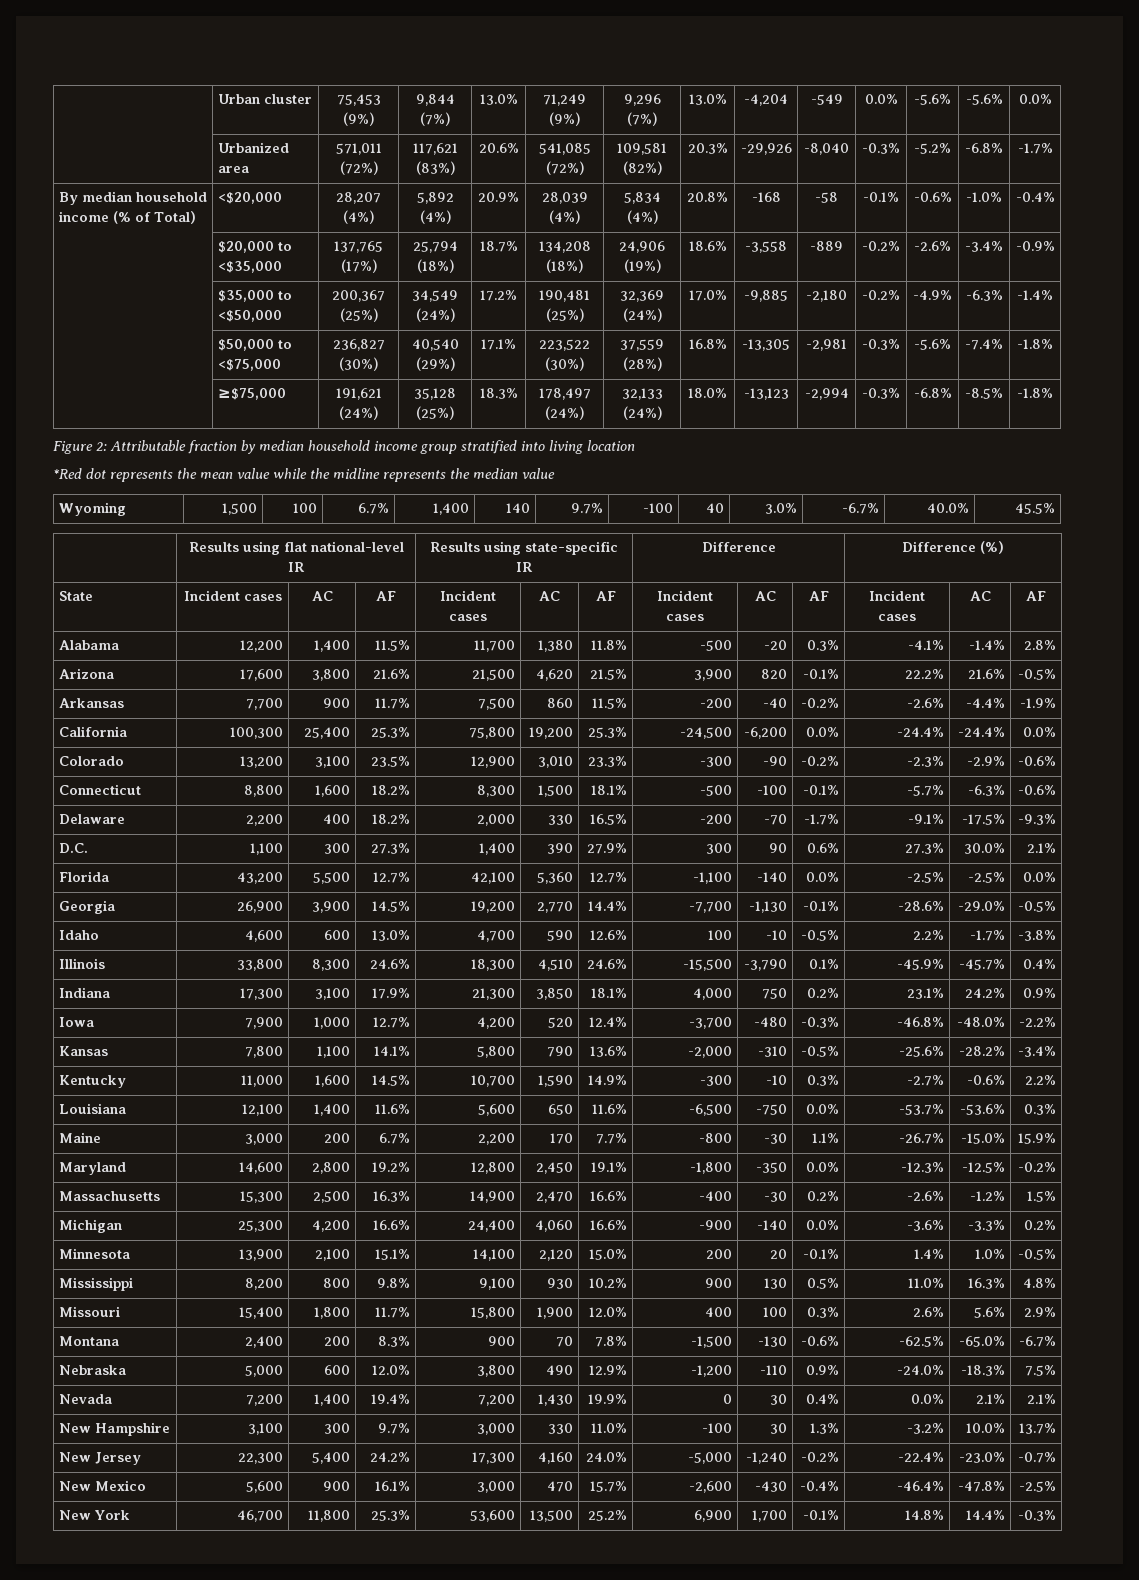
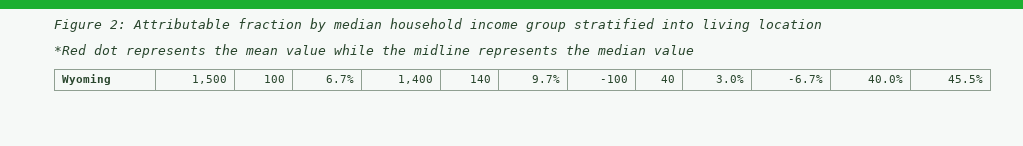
[217,94,312,104] [336,94,381,106] [343,112,374,126] [415,94,455,106] [420,112,450,126] [479,94,518,105] [543,94,586,106] [549,112,580,126] [623,94,661,106] [627,112,657,126] [688,94,727,105] [744,94,788,106] [810,94,843,105] [864,94,898,104] [914,94,951,105] [965,94,1003,105] [1018,94,1052,104] [217,142,289,153] [217,166,249,173] [335,143,382,155] [339,161,378,175] [412,143,458,155] [415,161,455,175] [478,143,519,153] [538,143,591,155] [545,161,584,175] [617,143,667,155] [622,161,662,175] [687,143,728,154] [740,143,792,155] [804,143,849,155] [862,143,900,154] [914,143,951,154] [965,143,1003,153] [1017,143,1053,154] [58,191,207,205] [58,211,196,224] [217,192,282,204] [336,192,381,204] [343,210,374,224] [416,192,454,204] [419,210,451,224] [478,192,519,202] [541,192,588,204] [549,210,580,224] [623,192,661,204] [626,210,658,224] [687,192,728,202] [751,192,781,202] [815,192,838,203] [863,192,899,202] [913,192,952,202] [966,192,1002,202] [1015,192,1055,202] [217,241,292,253] [217,261,282,273] [334,241,383,253] [340,259,377,273] [412,241,458,253] [416,259,454,273] [479,241,518,252] [538,241,591,253] [546,259,583,273] [619,241,665,253] [623,259,661,273] [688,241,727,251] [745,241,787,253] [810,241,843,251] [862,241,900,251] [914,241,951,251] [965,241,1003,252] [1015,241,1055,251] [217,290,292,302] [217,310,282,322] [332,290,385,302] [339,308,378,322] [412,290,458,302] [415,308,455,322] [480,290,517,301] [539,290,590,302] [545,308,584,322] [620,290,664,302] [622,308,662,322] [688,290,727,301] [744,290,788,302] [806,290,847,302] [862,290,900,300] [913,290,952,300] [965,290,1003,301] [1017,290,1053,300] [217,339,292,351] [217,359,281,371] [332,339,385,351] [339,357,378,371] [411,339,459,351] [415,357,455,371] [481,339,516,350] [539,339,590,351] [545,357,584,371] [620,339,664,351] [622,357,662,371] [688,339,727,349] [742,339,790,351] [806,339,847,351] [862,339,900,350] [914,339,951,350] [965,339,1003,350] [1017,339,1053,349] [217,388,286,400] [335,388,382,400] [339,406,378,420] [414,388,456,400] [416,406,454,420] [479,388,518,399] [538,388,591,400] [545,406,584,420] [621,388,663,400] [622,406,662,420] [688,388,727,398] [743,388,789,400] [804,388,849,400] [862,388,900,399] [913,388,952,398] [965,388,1003,399] [1017,388,1053,398] | Urban cluster | 75,453 (9%) | 9,844 (7%) | 13.0% | 71,249 (9%) | 9,296 (7%) | 13.0% | -4,204 | -549 | 0.0% | -5.6% | -5.6% | 0.0% // | Urbanized area | 571,011 (72%) | 117,621 (83%) | 20.6% | 541,085 (72%) | 109,581 (82%) | 20.3% | -29,926 | -8,040 | -0.3% | -5.2% | -6.8% | -1.7% // By median household income (% of Total) | <$20,000 | 28,207 (4%) | 5,892 (4%) | 20.9% | 28,039 (4%) | 5,834 (4%) | 20.8% | -168 | -58 | -0.1% | -0.6% | -1.0% | -0.4% // | $20,000 to <$35,000 | 137,765 (17%) | 25,794 (18%) | 18.7% | 134,208 (18%) | 24,906 (19%) | 18.6% | -3,558 | -889 | -0.2% | -2.6% | -3.4% | -0.9% // | $35,000 to <$50,000 | 200,367 (25%) | 34,549 (24%) | 17.2% | 190,481 (25%) | 32,369 (24%) | 17.0% | -9,885 | -2,180 | -0.2% | -4.9% | -6.3% | -1.4% // | $50,000 to <$75,000 | 236,827 (30%) | 40,540 (29%) | 17.1% | 223,522 (30%) | 37,559 (28%) | 16.8% | -13,305 | -2,981 | -0.3% | -5.6% | -7.4% | -1.8% // | ≥$75,000 | 191,621 (24%) | 35,128 (25%) | 18.3% | 178,497 (24%) | 32,133 (24%) | 18.0% | -13,123 | -2,994 | -0.3% | -6.8% | -8.5% | -1.8% // -> (54, 25) none
[188,541,404,555] [288,562,305,572] [430,541,618,555] [516,562,533,572] [701,541,776,552] [902,541,1005,554] [58,591,93,601] [183,590,282,601] [311,591,333,601] [375,591,396,601] [440,590,496,601] [449,614,487,621] [539,591,560,601] [595,591,616,601] [657,590,713,601] [666,614,704,621] [754,591,776,601] [808,591,829,601] [869,590,925,601] [878,614,916,621] [969,591,991,601] [1026,591,1046,601] [58,640,119,650] [240,640,284,652] [314,640,351,652] [375,640,411,651] [474,640,516,652] [538,640,574,652] [591,640,628,650] [700,640,733,651] [764,640,788,650] [807,640,840,651] [908,640,945,650] [969,640,1006,650] [1024,640,1057,650] [58,668,114,679] [240,669,284,681] [312,669,351,681] [373,669,411,679] [472,669,516,681] [536,669,574,681] [590,669,628,680] [694,669,733,681] [761,669,788,679] [803,669,840,679] [905,669,945,679] [968,669,1006,679] [1018,669,1057,680] [58,698,124,708] [246,698,284,710] [323,698,351,708] [375,698,411,709] [478,698,516,710] [547,698,574,708] [592,698,628,709] [700,698,733,708] [763,698,788,708] [801,698,840,708] [907,698,945,708] [966,698,1006,708] [1020,698,1057,708] [58,726,127,737] [230,727,284,739] [304,727,351,739] [371,727,411,738] [469,727,516,739] [529,727,574,739] [588,727,628,738] [680,727,733,739] [744,727,788,739] [806,727,840,737] [897,727,945,737] [958,727,1006,737] [1023,727,1057,737] [58,756,124,766] [240,756,284,768] [315,756,351,768] [371,756,411,767] [471,756,516,768] [538,756,574,768] [588,756,628,767] [700,756,733,767] [763,756,788,766] [801,756,840,766] [907,756,945,767] [967,756,1006,766] [1018,756,1057,766] [58,784,141,795] [244,785,284,797] [315,785,351,797] [372,785,411,795] [477,785,516,797] [538,785,574,797] [591,785,628,795] [700,785,733,796] [757,785,788,795] [803,785,840,795] [907,785,945,796] [968,785,1006,796] [1018,785,1057,795] [58,814,125,824] [246,814,284,826] [323,814,351,824] [372,814,411,824] [477,814,516,826] [548,814,574,825] [590,814,628,825] [700,814,733,824] [764,814,788,825] [804,814,840,825] [908,814,945,824] [962,814,1006,825] [1018,814,1057,825] [58,843,88,853] [250,843,284,855] [324,843,351,854] [371,843,411,854] [479,843,516,855] [547,843,574,854] [587,843,628,854] [706,843,733,854] [769,843,788,853] [807,843,840,853] [905,843,945,854] [964,843,1006,854] [1027,843,1057,853] [58,871,109,882] [237,872,284,884] [313,872,351,884] [373,872,411,883] [471,872,516,884] [537,872,574,884] [590,872,628,883] [693,872,733,884] [757,872,788,882] [806,872,840,882] [907,872,945,883] [968,872,1006,883] [1023,872,1057,882] [58,900,115,914] [237,901,284,913] [312,901,351,913] [372,901,411,912] [471,901,516,913] [537,901,574,913] [588,901,628,911] [689,901,733,913] [749,901,788,913] [803,901,840,911] [898,901,945,911] [958,901,1006,911] [1018,901,1057,912] [58,930,99,940] [245,930,284,942] [324,930,351,940] [372,930,411,941] [477,930,516,942] [547,930,574,941] [590,930,628,940] [708,930,733,940] [766,930,788,940] [801,930,840,941] [913,930,945,940] [970,930,1006,941] [1018,930,1057,941] [58,958,105,969] [237,959,284,971] [312,959,351,971] [370,959,411,969] [471,959,516,971] [538,959,574,971] [587,959,628,969] [683,959,733,971] [744,959,788,971] [809,959,840,969] [897,959,945,970] [959,959,1006,970] [1023,959,1057,969] [58,987,110,998] [240,988,284,1000] [315,988,351,1000] [372,988,411,999] [472,988,516,1000] [536,988,574,1000] [591,988,628,998] [693,988,733,1000] [762,988,788,999] [807,988,840,998] [907,988,945,999] [965,988,1006,998] [1023,988,1057,998] [58,1017,94,1027] [245,1017,284,1029] [314,1017,351,1029] [373,1017,411,1028] [477,1017,516,1029] [548,1017,574,1028] [589,1017,628,1027] [689,1017,733,1029] [754,1017,788,1027] [801,1017,840,1028] [897,1017,945,1027] [957,1017,1006,1027] [1019,1017,1057,1027] [58,1046,108,1056] [245,1046,284,1058] [317,1046,351,1058] [374,1046,411,1056] [477,1046,516,1058] [547,1046,574,1057] [590,1046,628,1057] [688,1046,733,1058] [758,1046,788,1057] [801,1046,840,1057] [899,1046,945,1057] [959,1046,1006,1056] [1018,1046,1057,1057] [58,1075,126,1088] [241,1075,284,1087] [315,1075,351,1087] [372,1075,411,1086] [471,1075,516,1087] [538,1075,574,1087] [588,1075,628,1085] [700,1075,733,1086] [766,1075,788,1085] [807,1075,840,1086] [907,1075,945,1086] [967,1075,1006,1085] [1025,1075,1057,1085] [58,1103,126,1114] [242,1104,284,1116] [314,1104,351,1116] [375,1104,411,1114] [478,1104,516,1116] [548,1104,574,1115] [592,1104,628,1114] [689,1104,733,1116] [756,1104,788,1115] [806,1104,840,1114] [899,1104,945,1115] [960,1104,1006,1115] [1024,1104,1057,1115] [58,1132,101,1143] [245,1133,284,1145] [324,1133,351,1143] [379,1133,411,1144] [478,1133,516,1145] [550,1133,574,1144] [596,1133,628,1144] [699,1133,733,1143] [764,1133,788,1144] [812,1133,840,1143] [899,1133,945,1144] [961,1133,1006,1144] [1018,1133,1057,1144] [58,1162,126,1175] [239,1162,284,1174] [312,1162,351,1174] [372,1162,411,1172] [471,1162,516,1174] [536,1162,574,1174] [591,1162,628,1172] [690,1162,733,1174] [756,1162,788,1173] [806,1162,840,1172] [901,1162,945,1173] [962,1162,1006,1173] [1018,1162,1057,1172] [58,1191,160,1201] [240,1191,284,1203] [313,1191,351,1203] [373,1191,411,1202] [470,1191,516,1203] [536,1191,574,1203] [590,1191,628,1201] [699,1191,733,1201] [764,1191,788,1202] [807,1191,840,1201] [907,1191,945,1201] [970,1191,1006,1201] [1027,1191,1057,1202] [58,1219,122,1233] [238,1220,284,1232] [312,1220,351,1232] [373,1220,411,1230] [468,1220,516,1232] [535,1220,574,1232] [590,1220,628,1230] [699,1220,733,1230] [757,1220,788,1230] [806,1220,840,1230] [907,1220,945,1231] [968,1220,1006,1231] [1024,1220,1057,1230] [58,1248,130,1259] [239,1249,284,1261] [315,1249,351,1261] [375,1249,411,1260] [473,1249,516,1261] [539,1249,574,1261] [589,1249,628,1260] [706,1249,733,1259] [770,1249,788,1259] [803,1249,840,1259] [914,1249,945,1259] [975,1249,1006,1259] [1018,1249,1057,1260] [58,1277,133,1291] [245,1278,284,1290] [323,1278,351,1288] [377,1278,411,1288] [479,1278,516,1290] [547,1278,574,1289] [589,1278,628,1288] [705,1278,733,1288] [764,1278,788,1289] [807,1278,840,1289] [908,1278,945,1288] [968,1278,1006,1289] [1023,1278,1057,1288] [58,1306,120,1317] [239,1307,284,1319] [314,1307,351,1319] [375,1307,411,1318] [471,1307,516,1319] [537,1307,574,1319] [589,1307,628,1317] [705,1307,733,1317] [763,1307,788,1317] [807,1307,840,1318] [913,1307,945,1317] [974,1307,1006,1318] [1024,1307,1057,1317] [58,1336,119,1346] [245,1336,284,1348] [324,1336,351,1346] [378,1336,411,1347] [488,1336,516,1346] [556,1336,574,1347] [595,1336,628,1347] [691,1336,733,1348] [758,1336,788,1347] [801,1336,840,1346] [899,1336,945,1347] [959,1336,1006,1347] [1019,1336,1057,1347] [58,1365,126,1375] [245,1365,284,1377] [324,1365,351,1375] [372,1365,411,1375] [477,1365,516,1377] [546,1365,574,1375] [589,1365,628,1375] [691,1365,733,1377] [760,1365,788,1375] [806,1365,840,1375] [897,1365,945,1375] [961,1365,1006,1376] [1025,1365,1057,1376] [58,1394,112,1404] [246,1394,284,1406] [314,1394,351,1406] [371,1394,411,1404] [478,1394,516,1406] [538,1394,574,1406] [588,1394,628,1404] [723,1394,733,1404] [770,1394,788,1405] [806,1394,840,1404] [911,1394,945,1404] [976,1394,1006,1404] [1027,1394,1057,1404] [58,1422,170,1436] [248,1423,284,1435] [324,1423,351,1434] [378,1423,411,1434] [477,1423,516,1435] [548,1423,574,1434] [591,1423,628,1433] [702,1423,733,1433] [770,1423,788,1434] [810,1423,840,1434] [907,1423,945,1434] [966,1423,1006,1433] [1019,1423,1057,1434] [58,1452,141,1465] [238,1452,284,1464] [312,1452,351,1464] [370,1452,411,1462] [472,1452,516,1464] [538,1452,574,1464] [586,1452,628,1462] [688,1452,733,1464] [746,1452,788,1464] [801,1452,840,1462] [898,1452,945,1462] [959,1452,1006,1463] [1018,1452,1057,1463] [58,1480,146,1491] [246,1481,284,1493] [323,1481,351,1491] [375,1481,411,1491] [477,1481,516,1493] [547,1481,574,1492] [590,1481,628,1492] [689,1481,733,1493] [755,1481,788,1492] [800,1481,840,1491] [897,1481,945,1491] [958,1481,1006,1492] [1019,1481,1057,1492] [58,1510,130,1520] [237,1510,284,1522] [308,1510,351,1522] [371,1510,411,1521] [470,1510,516,1522] [530,1510,574,1522] [588,1510,628,1521] [694,1510,733,1522] [752,1510,788,1522] [803,1510,840,1520] [905,1510,945,1520] [966,1510,1006,1520] [1018,1510,1057,1521] // | Results using flat national-level IR | Results using state-specific IR | Difference | Difference (%) // State | Incident cases | AC | AF | Incident cases | AC | AF | Incident cases | AC | AF | Incident cases | AC | AF // Alabama | 12,200 | 1,400 | 11.5% | 11,700 | 1,380 | 11.8% | -500 | -20 | 0.3% | -4.1% | -1.4% | 2.8% // Arizona | 17,600 | 3,800 | 21.6% | 21,500 | 4,620 | 21.5% | 3,900 | 820 | -0.1% | 22.2% | 21.6% | -0.5% // Arkansas | 7,700 | 900 | 11.7% | 7,500 | 860 | 11.5% | -200 | -40 | -0.2% | -2.6% | -4.4% | -1.9% // California | 100,300 | 25,400 | 25.3% | 75,800 | 19,200 | 25.3% | -24,500 | -6,200 | 0.0% | -24.4% | -24.4% | 0.0% // Colorado | 13,200 | 3,100 | 23.5% | 12,900 | 3,010 | 23.3% | -300 | -90 | -0.2% | -2.3% | -2.9% | -0.6% // Connecticut | 8,800 | 1,600 | 18.2% | 8,300 | 1,500 | 18.1% | -500 | -100 | -0.1% | -5.7% | -6.3% | -0.6% // Delaware | 2,200 | 400 | 18.2% | 2,000 | 330 | 16.5% | -200 | -70 | -1.7% | -9.1% | -17.5% | -9.3% // D.C. | 1,100 | 300 | 27.3% | 1,400 | 390 | 27.9% | 300 | 90 | 0.6% | 27.3% | 30.0% | 2.1% // Florida | 43,200 | 5,500 | 12.7% | 42,100 | 5,360 | 12.7% | -1,100 | -140 | 0.0% | -2.5% | -2.5% | 0.0% // Georgia | 26,900 | 3,900 | 14.5% | 19,200 | 2,770 | 14.4% | -7,700 | -1,130 | -0.1% | -28.6% | -29.0% | -0.5% // Idaho | 4,600 | 600 | 13.0% | 4,700 | 590 | 12.6% | 100 | -10 | -0.5% | 2.2% | -1.7% | -3.8% // Illinois | 33,800 | 8,300 | 24.6% | 18,300 | 4,510 | 24.6% | -15,500 | -3,790 | 0.1% | -45.9% | -45.7% | 0.4% // Indiana | 17,300 | 3,100 | 17.9% | 21,300 | 3,850 | 18.1% | 4,000 | 750 | 0.2% | 23.1% | 24.2% | 0.9% // Iowa | 7,900 | 1,000 | 12.7% | 4,200 | 520 | 12.4% | -3,700 | -480 | -0.3% | -46.8% | -48.0% | -2.2% // Kansas | 7,800 | 1,100 | 14.1% | 5,800 | 790 | 13.6% | -2,000 | -310 | -0.5% | -25.6% | -28.2% | -3.4% // Kentucky | 11,000 | 1,600 | 14.5% | 10,700 | 1,590 | 14.9% | -300 | -10 | 0.3% | -2.7% | -0.6% | 2.2% // Louisiana | 12,100 | 1,400 | 11.6% | 5,600 | 650 | 11.6% | -6,500 | -750 | 0.0% | -53.7% | -53.6% | 0.3% // Maine | 3,000 | 200 | 6.7% | 2,200 | 170 | 7.7% | -800 | -30 | 1.1% | -26.7% | -15.0% | 15.9% // Maryland | 14,600 | 2,800 | 19.2% | 12,800 | 2,450 | 19.1% | -1,800 | -350 | 0.0% | -12.3% | -12.5% | -0.2% // Massachusetts | 15,300 | 2,500 | 16.3% | 14,900 | 2,470 | 16.6% | -400 | -30 | 0.2% | -2.6% | -1.2% | 1.5% // Michigan | 25,300 | 4,200 | 16.6% | 24,400 | 4,060 | 16.6% | -900 | -140 | 0.0% | -3.6% | -3.3% | 0.2% // Minnesota | 13,900 | 2,100 | 15.1% | 14,100 | 2,120 | 15.0% | 200 | 20 | -0.1% | 1.4% | 1.0% | -0.5% // Mississippi | 8,200 | 800 | 9.8% | 9,100 | 930 | 10.2% | 900 | 130 | 0.5% | 11.0% | 16.3% | 4.8% // Missouri | 15,400 | 1,800 | 11.7% | 15,800 | 1,900 | 12.0% | 400 | 100 | 0.3% | 2.6% | 5.6% | 2.9% // Montana | 2,400 | 200 | 8.3% | 900 | 70 | 7.8% | -1,500 | -130 | -0.6% | -62.5% | -65.0% | -6.7% // Nebraska | 5,000 | 600 | 12.0% | 3,800 | 490 | 12.9% | -1,200 | -110 | 0.9% | -24.0% | -18.3% | 7.5% // Nevada | 7,200 | 1,400 | 19.4% | 7,200 | 1,430 | 19.9% | 0 | 30 | 0.4% | 0.0% | 2.1% | 2.1% // New Hampshire | 3,100 | 300 | 9.7% | 3,000 | 330 | 11.0% | -100 | 30 | 1.3% | -3.2% | 10.0% | 13.7% // New Jersey | 22,300 | 5,400 | 24.2% | 17,300 | 4,160 | 24.0% | -5,000 | -1,240 | -0.2% | -22.4% | -23.0% | -0.7% // New Mexico | 5,600 | 900 | 16.1% | 3,000 | 470 | 15.7% | -2,600 | -430 | -0.4% | -46.4% | -47.8% | -2.5% // New York | 46,700 | 11,800 | 25.3% | 53,600 | 13,500 | 25.2% | 6,900 | 1,700 | -0.1% | 14.8% | 14.4% | -0.3% -> (984, 79) none

